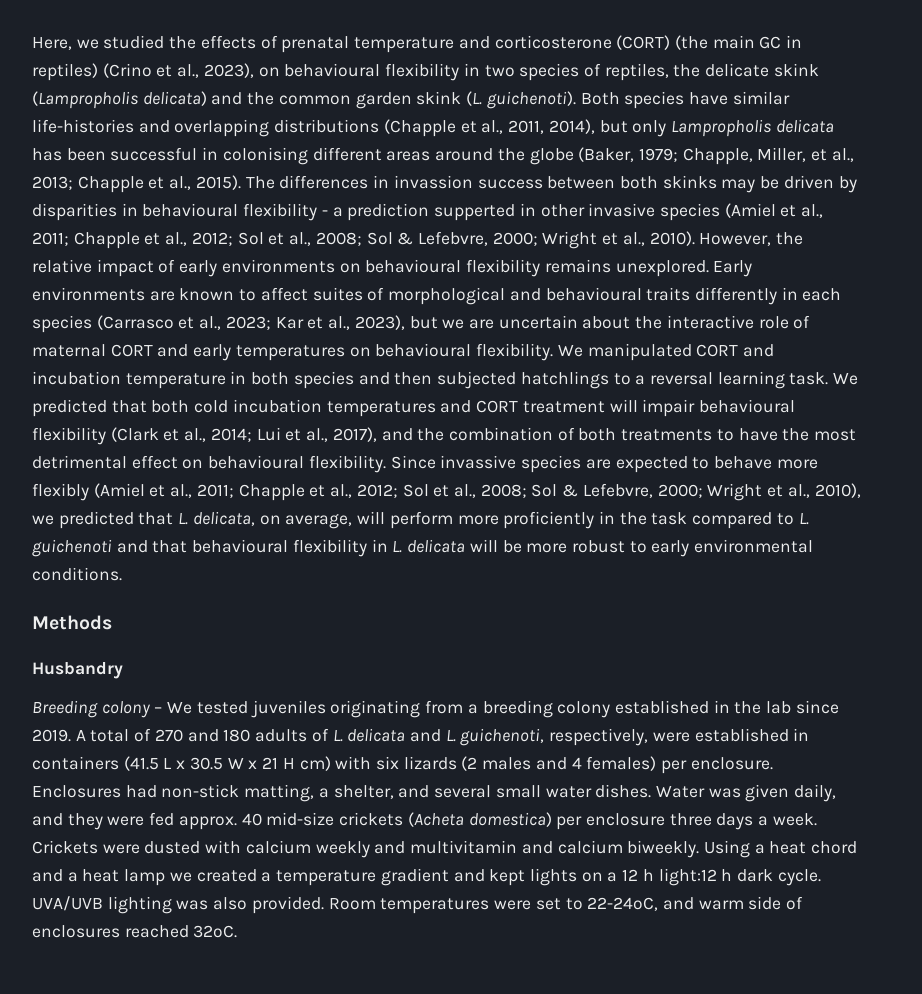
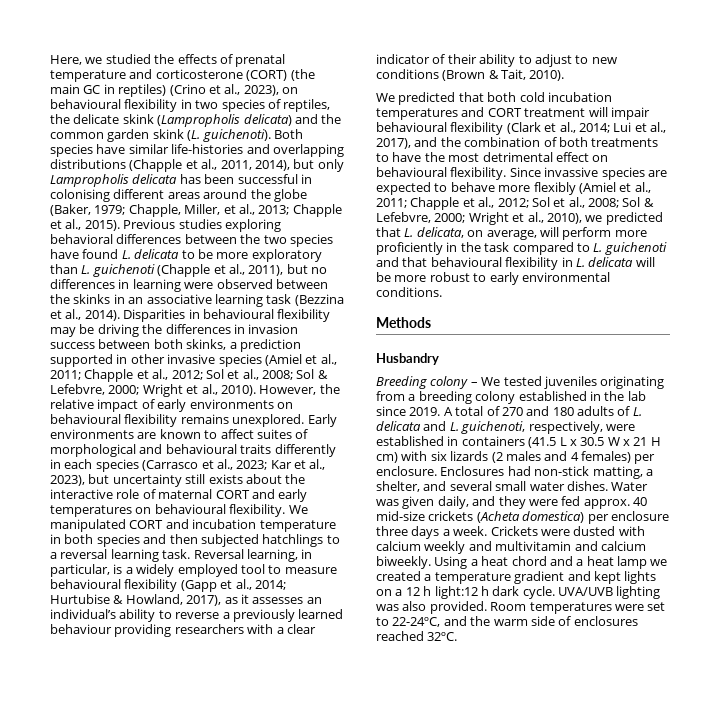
[245,175,857,193] [32,203,328,221] The differences in invassion success between both skinks may be driven by disparities in behavioural flexibility - -> [123,219,281,232] [50,234,333,247] [50,249,322,262] [50,264,327,277] [50,279,328,292] [50,294,344,307] [50,309,331,322] [50,324,299,337] [50,339,227,350] Previous studies exploring behavioral differences between the two species have found L. delicata to be more exploratory than L. guichenoti (Chapple et al., 2011), but no differences in learning were observed between the skinks in an associative learning task (Bezzina et al., 2014). Disparities in behavioural flexibility may be driving the differences in invasion success between both skinks,
[434,204,516,221] supperted -> [50,354,113,367] supported
[442,315,578,329] we are uncertain -> [112,474,243,487] uncertainty still exists
(829, 378) none -> [193,549,313,562] [50,564,337,577] [50,579,286,592] [50,594,322,606] [50,609,344,622] [50,624,316,637] [376,54,617,67] [376,69,565,81] Reversal learning, in particular, is a widely employed tool to measure behavioural flexibility (Gapp et al., 2014; Hurtubise & Howland, 2017), as it assesses an individual’s ability to reverse a previously learned behaviour providing researchers with a clear indicator of their ability to adjust to new conditions (Brown & Tait, 2010). //
(694, 903) none -> [470,616,491,626] the

